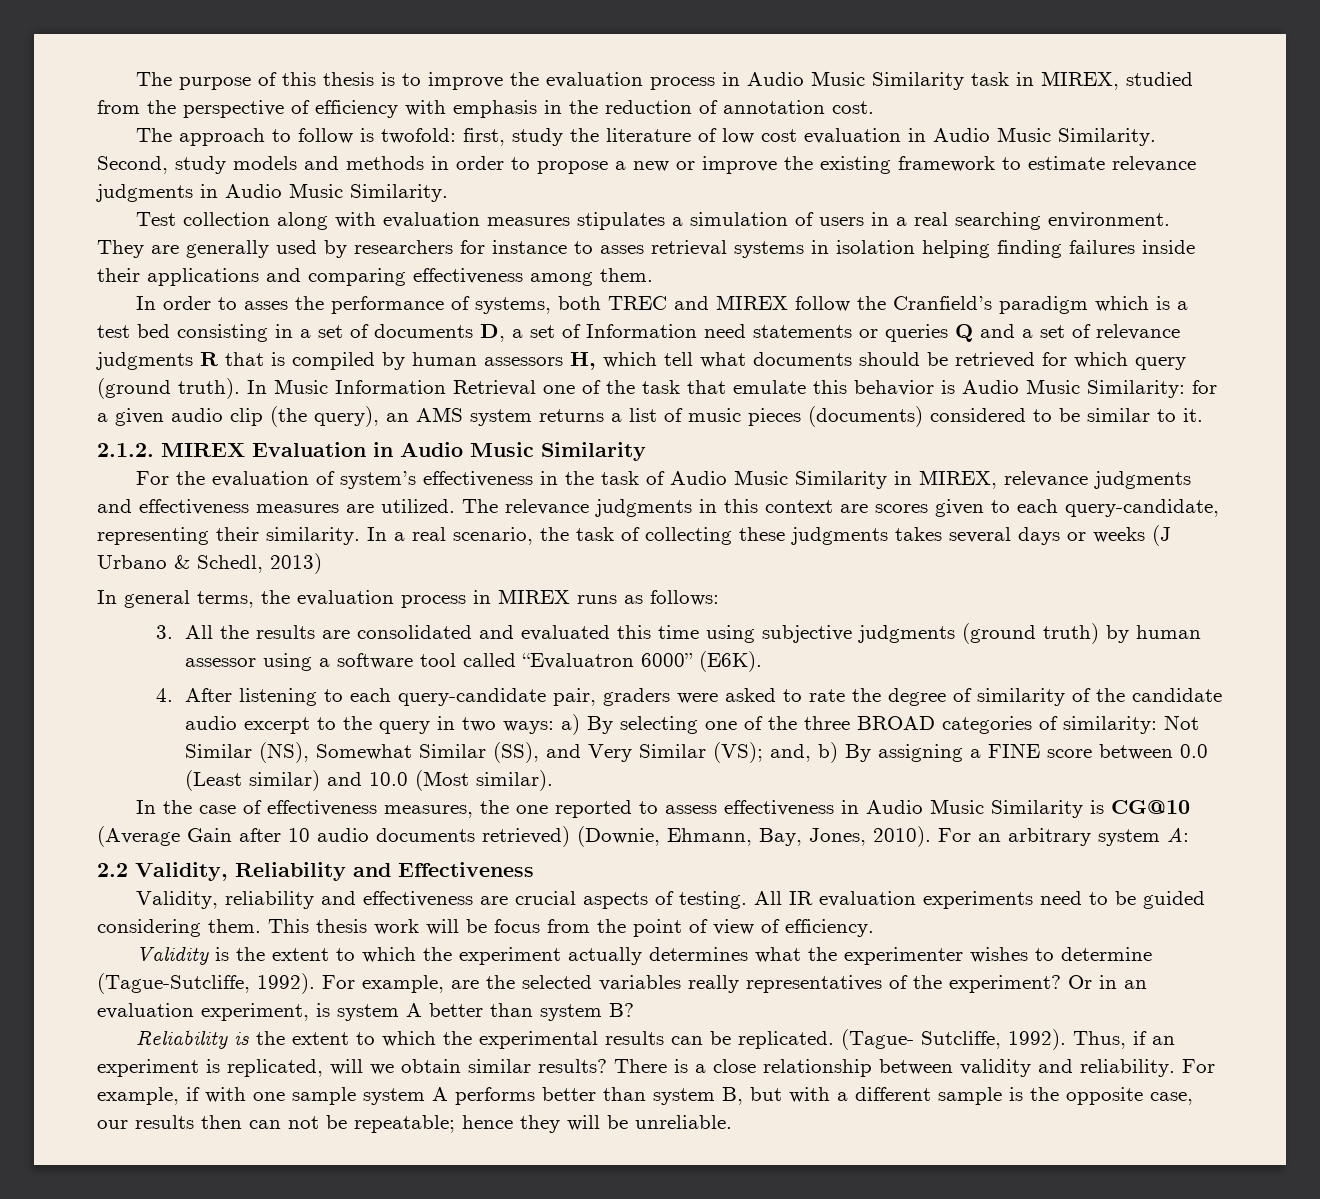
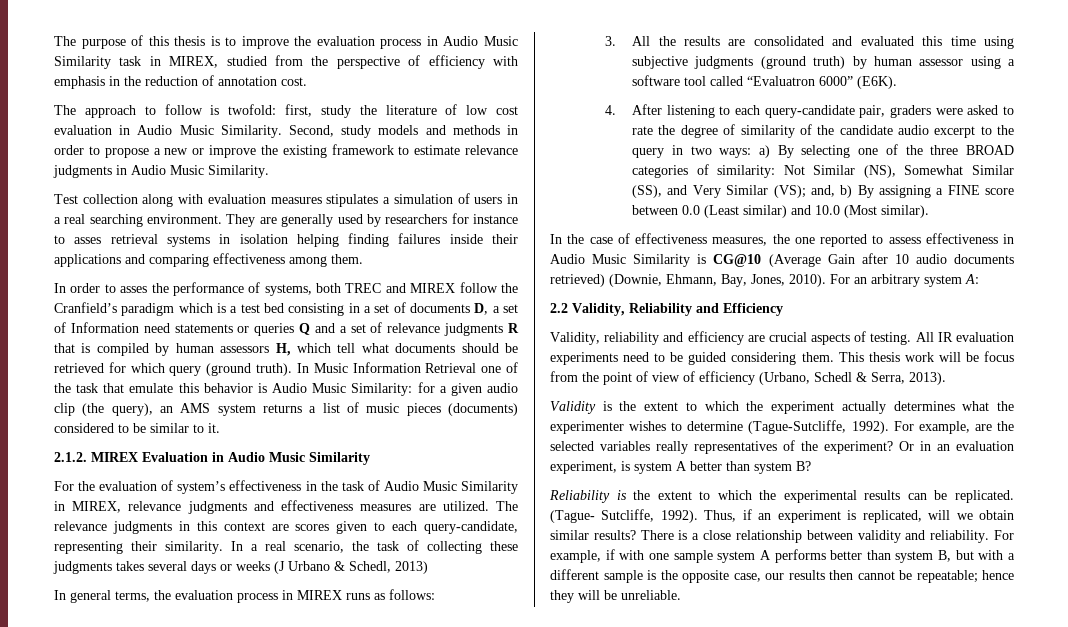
[398,862,534,877] Effectiveness -> [723,303,783,316] Efficiency
[363,891,474,907] effectiveness -> [687,331,744,345] efficiency
[785,919,874,937] efficiency. -> [699,371,946,385] efficiency (Urbano, Schedl & Serra, 2013).
[249,1116,319,1129] can not -> [857,571,895,580] cannot

